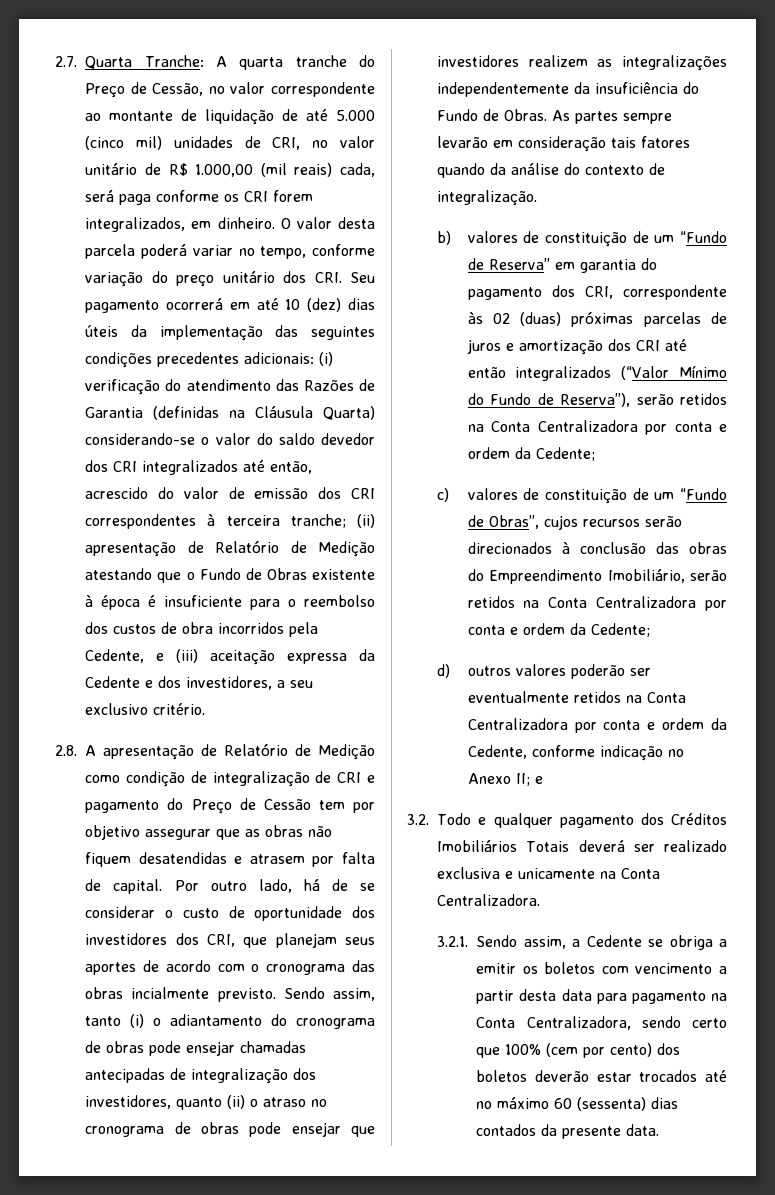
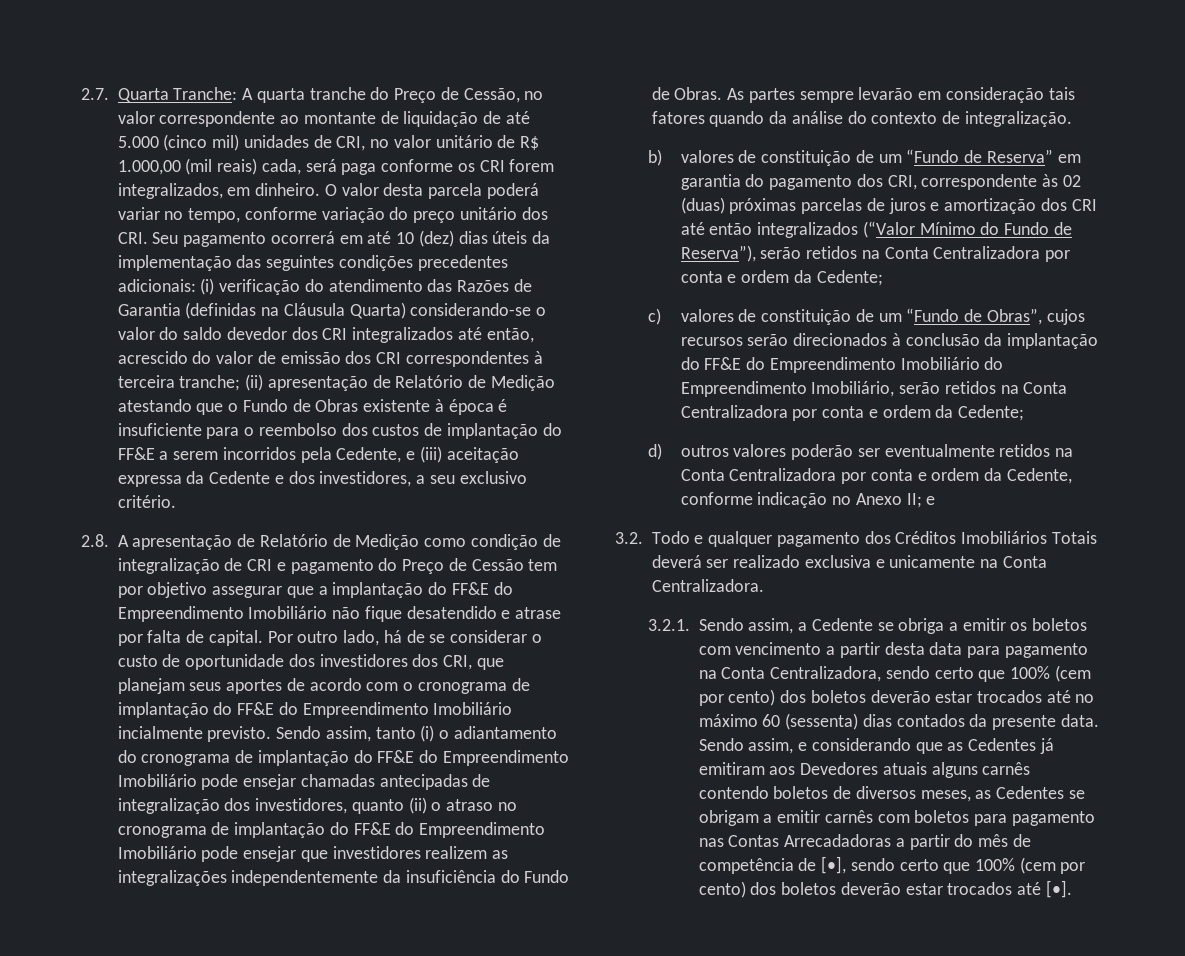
[182,622,214,634] obra -> [446,423,562,439] [117,447,219,460] implantação do FF&E a serem
[245,825,333,837] [85,852,305,867] as obras não fiquem desatendidas e atrasem -> [318,582,513,598] [117,606,562,622] a implantação do FF&E do Empreendimento Imobiliário não fique desatendido e atrase
[352,960,375,972] [85,987,124,999] das obras -> [511,678,530,691] [117,702,513,718] de implantação do FF&E do Empreendimento Imobiliário
[106,1041,145,1053] obras -> [257,750,569,766] [117,774,197,787] implantação do FF&E do Empreendimento Imobiliário
[200,1122,239,1134] obras -> [234,822,546,838] [117,846,197,859] implantação do FF&E do Empreendimento Imobiliário
[655,542,727,554] das obras -> [984,333,1099,349] [680,357,980,373] da implantação do FF&E do Empreendimento Imobiliário
(660, 1130) none -> [698,738,1054,754] [698,762,1031,778] [698,786,1085,802] [698,810,1095,826] [698,834,1031,850] [698,856,1086,874] [698,880,1072,898] Sendo assim, e considerando que as Cedentes já emitiram aos Devedores atuais alguns carnês contendo boletos de diversos meses, as Cedentes se obrigam a emitir carnês com boletos para pagamento nas Contas Arrecadadoras a partir do mês de competência de [•], sendo certo que 100% (cem por cento) dos boletos deverão estar trocados até [•].

